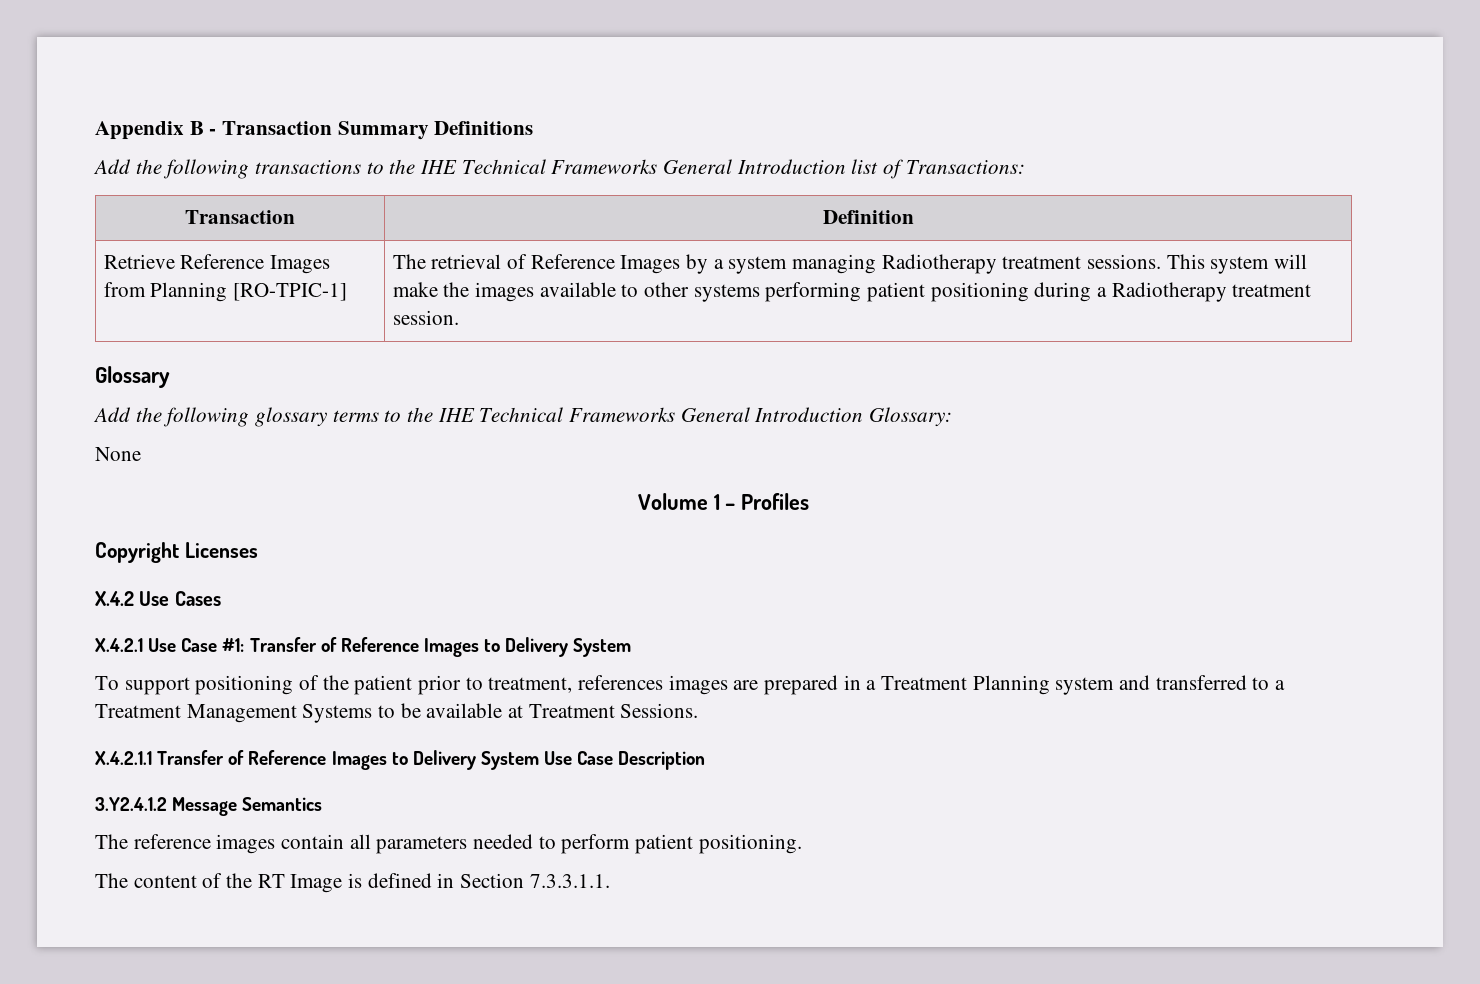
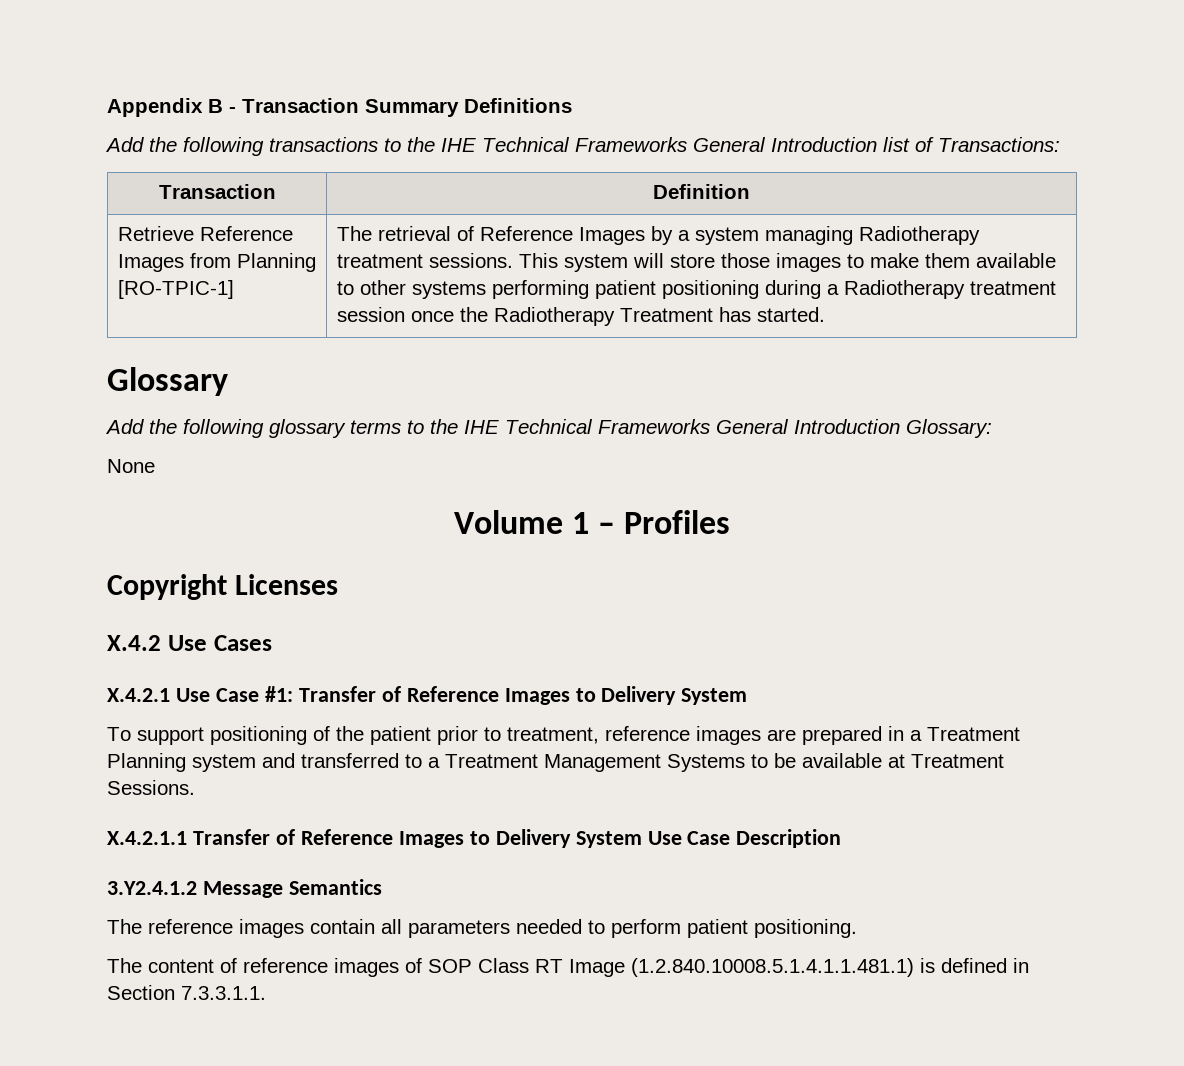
[392,282,534,302] make the images -> [669,253,970,272] store those images to make them
[392,310,459,325] session. -> [336,307,825,326] session once the Radiotherapy Treatment has started.
[578,675,664,690] references -> [605,726,690,741] reference
[226,873,253,888] the -> [243,958,529,977] reference images of SOP Class
(343, 883) none -> [631,958,914,977] (1.2.840.10008.5.1.4.1.1.481.1)

